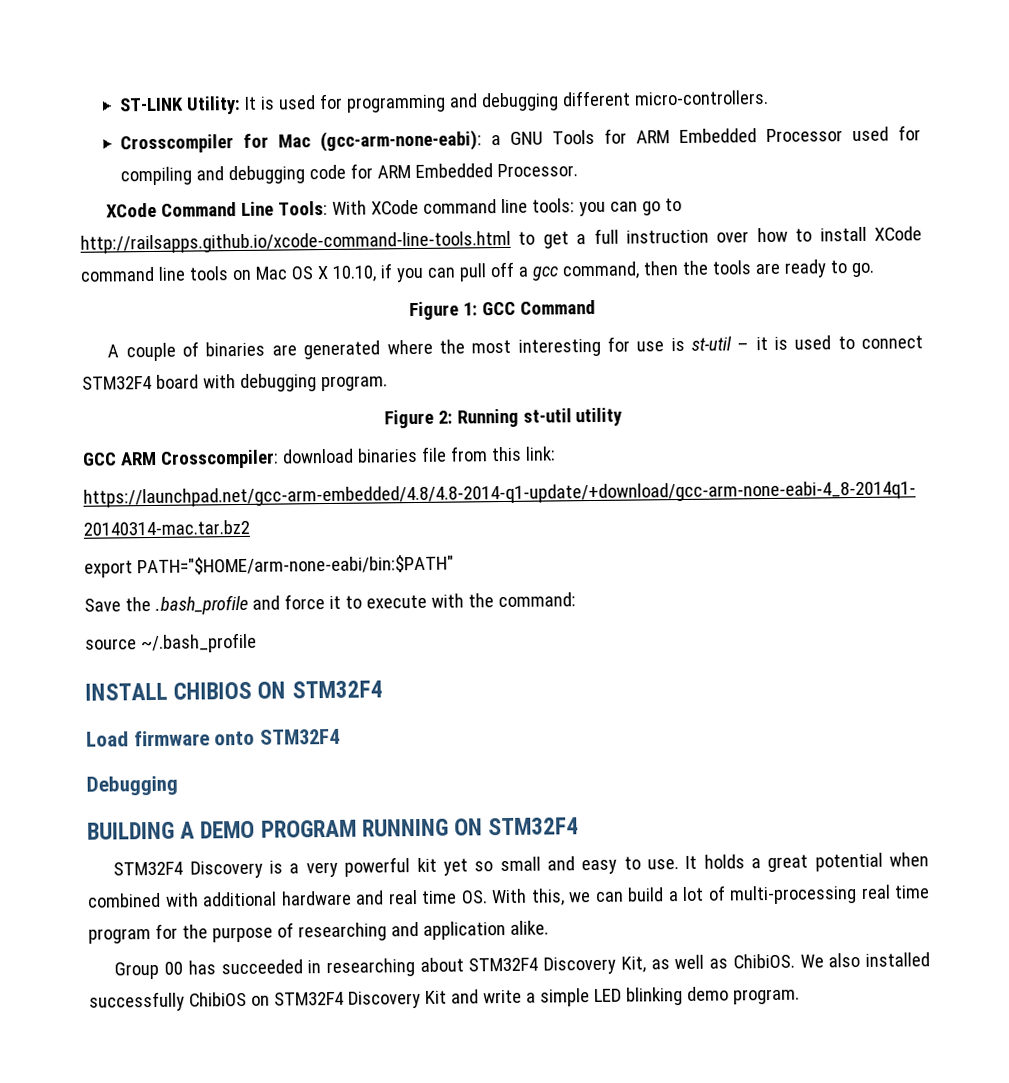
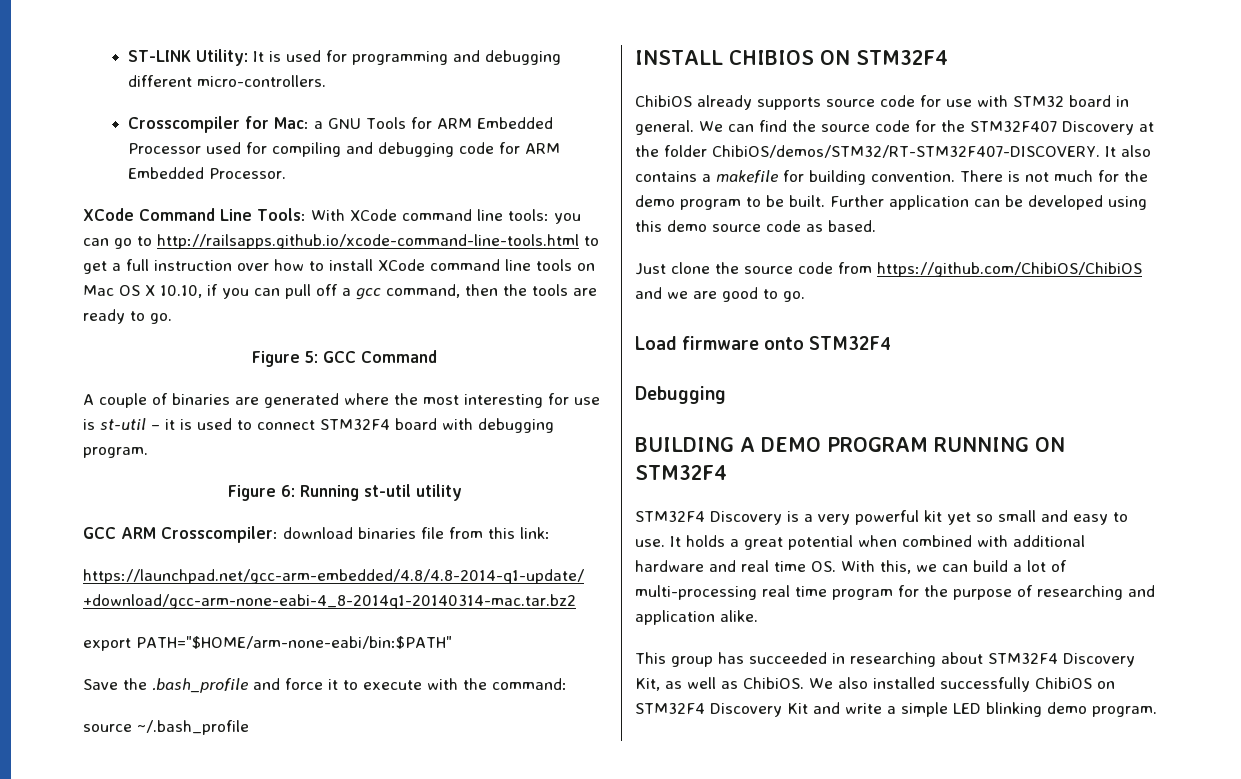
[278,130,483,153] Mac (gcc-arm-none-eabi): -> [274,117,310,129] Mac:
[462,302,478,316] 1: -> [305,351,318,363] 5:
[437,410,453,424] 2: -> [280,485,295,497] 6:
(383, 689) none -> [635,95,1129,110] [635,120,1154,135] [635,145,1151,158] [635,170,1148,185] [635,195,1147,210] [635,220,876,232] [635,262,1142,277] [635,287,805,302] // ChibiOS already supports source code for use with STM32 board in general. We can find the source code for the STM32F407 Discovery at the folder ChibiOS/demos/STM32/RT-STM32F407-DISCOVERY. It also contains a makefile for building convention. There is not much for the demo program to be built. Further application can be developed using this demo source code as based. // Just clone the source code from https://github.com/ChibiOS/ChibiOS and we are good to go.
[114,961,184,980] Group 00 -> [635,652,713,667] This group

